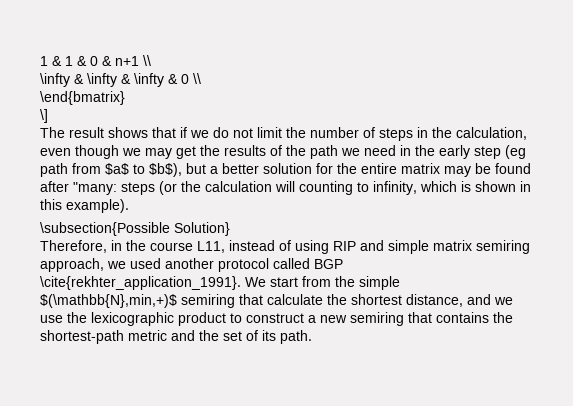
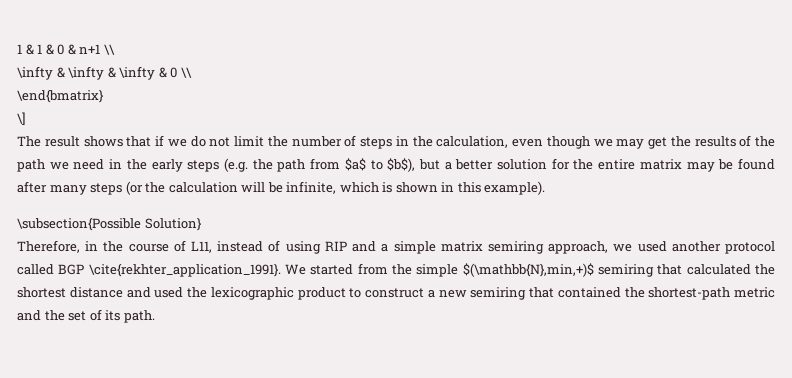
[474,145,526,159] step (eg -> [187,158,273,172] steps (e.g. the
[73,182,117,195] "many: -> [49,185,87,195] many
[299,181,417,195] counting to infinity, -> [267,181,337,194] be infinite,
(193, 246) none -> [173,240,186,252] of
(384, 245) none -> [381,244,389,252] a
[270,277,298,287] start -> [310,264,354,275] started
[267,294,323,305] calculate -> [686,264,751,275] calculated
[406,294,513,307] [40,315,63,323] distance, and we use -> [69,287,184,298] distance and used
[436,312,489,323] contains -> [557,287,621,298] contained

